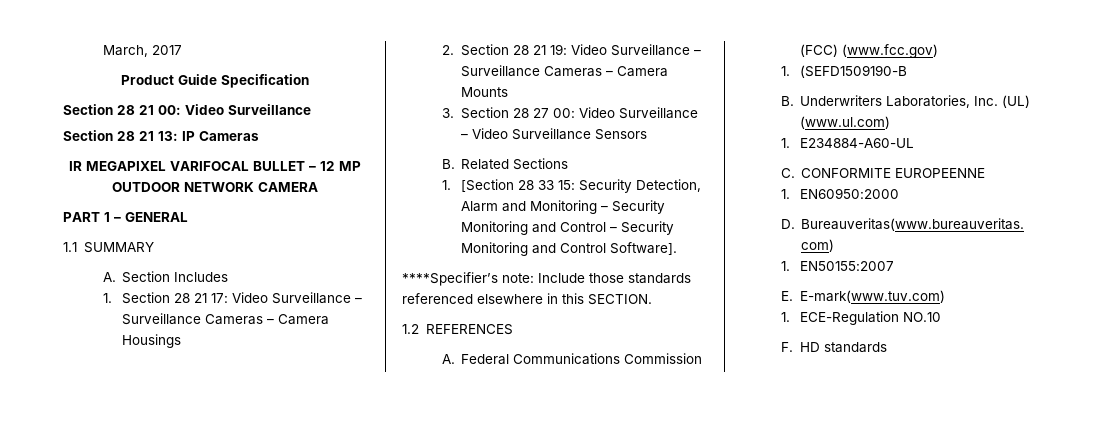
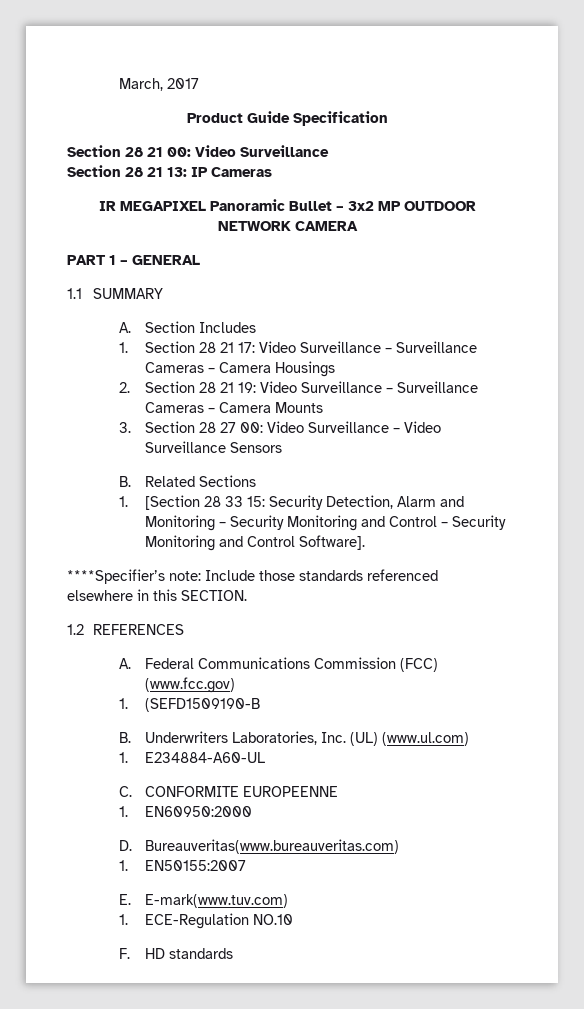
[170,161,335,171] VARIFOCAL BULLET – 12 -> [209,199,374,211] Panoramic Bullet – 3x2

